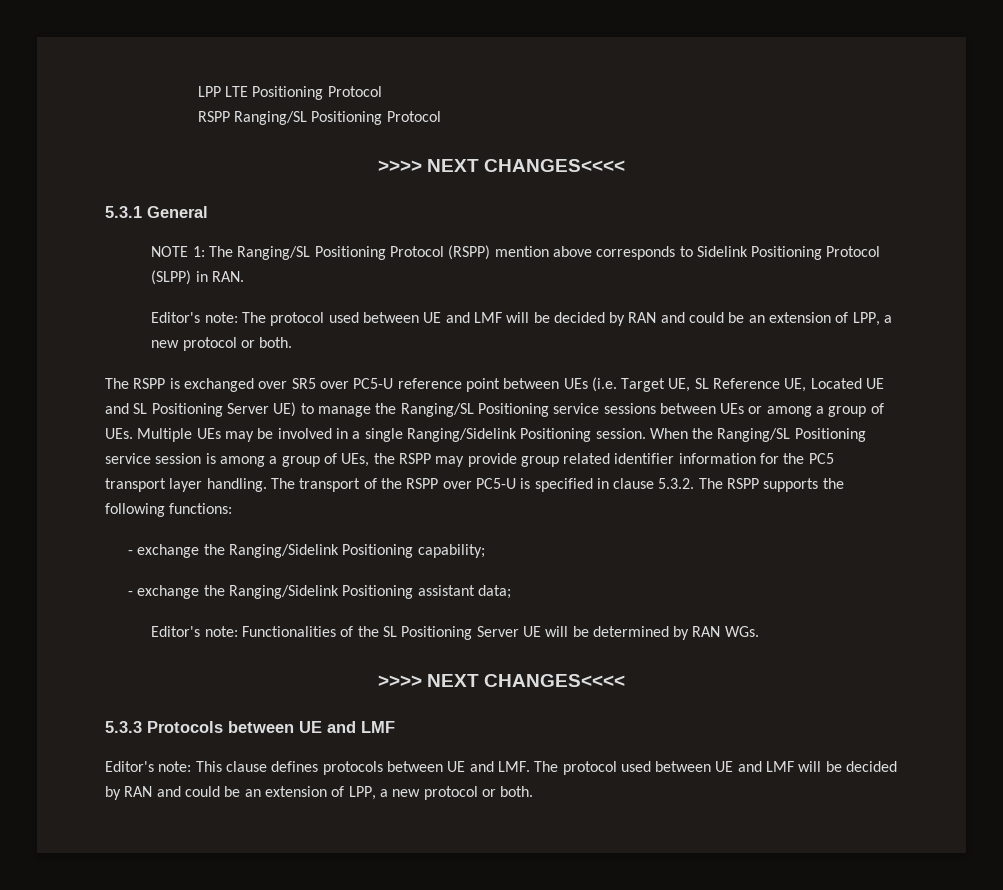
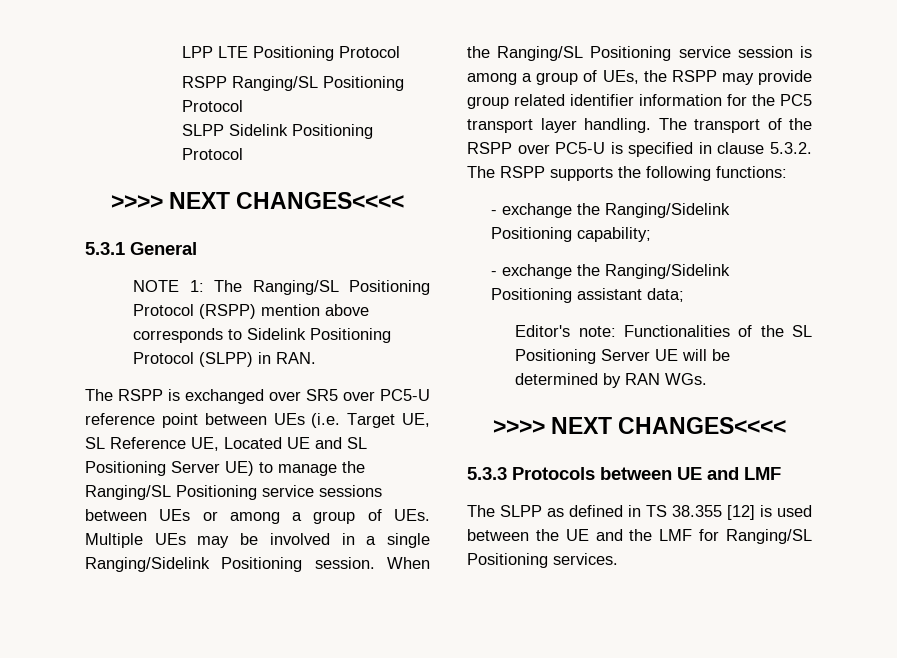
(441, 116) none -> [181,124,373,139] [181,148,243,160] // SLPP Sidelink Positioning Protocol
[151,312,893,326] [151,337,293,351] // Editor's note: The protocol used between UE and LMF will be decided by RAN and could be an extension of LPP, a new protocol or both. -> (317, 358) none
[105,761,898,775] [105,786,534,800] Editor's note: This clause defines protocols between UE and LMF. The protocol used between UE and LMF will be decided by RAN and could be an extension of LPP, a new protocol or both. -> [467,505,812,520] [467,529,812,544] [467,553,618,568] The SLPP as defined in TS 38.355 [12] is used between the UE and the LMF for Ranging/SL Positioning services.

